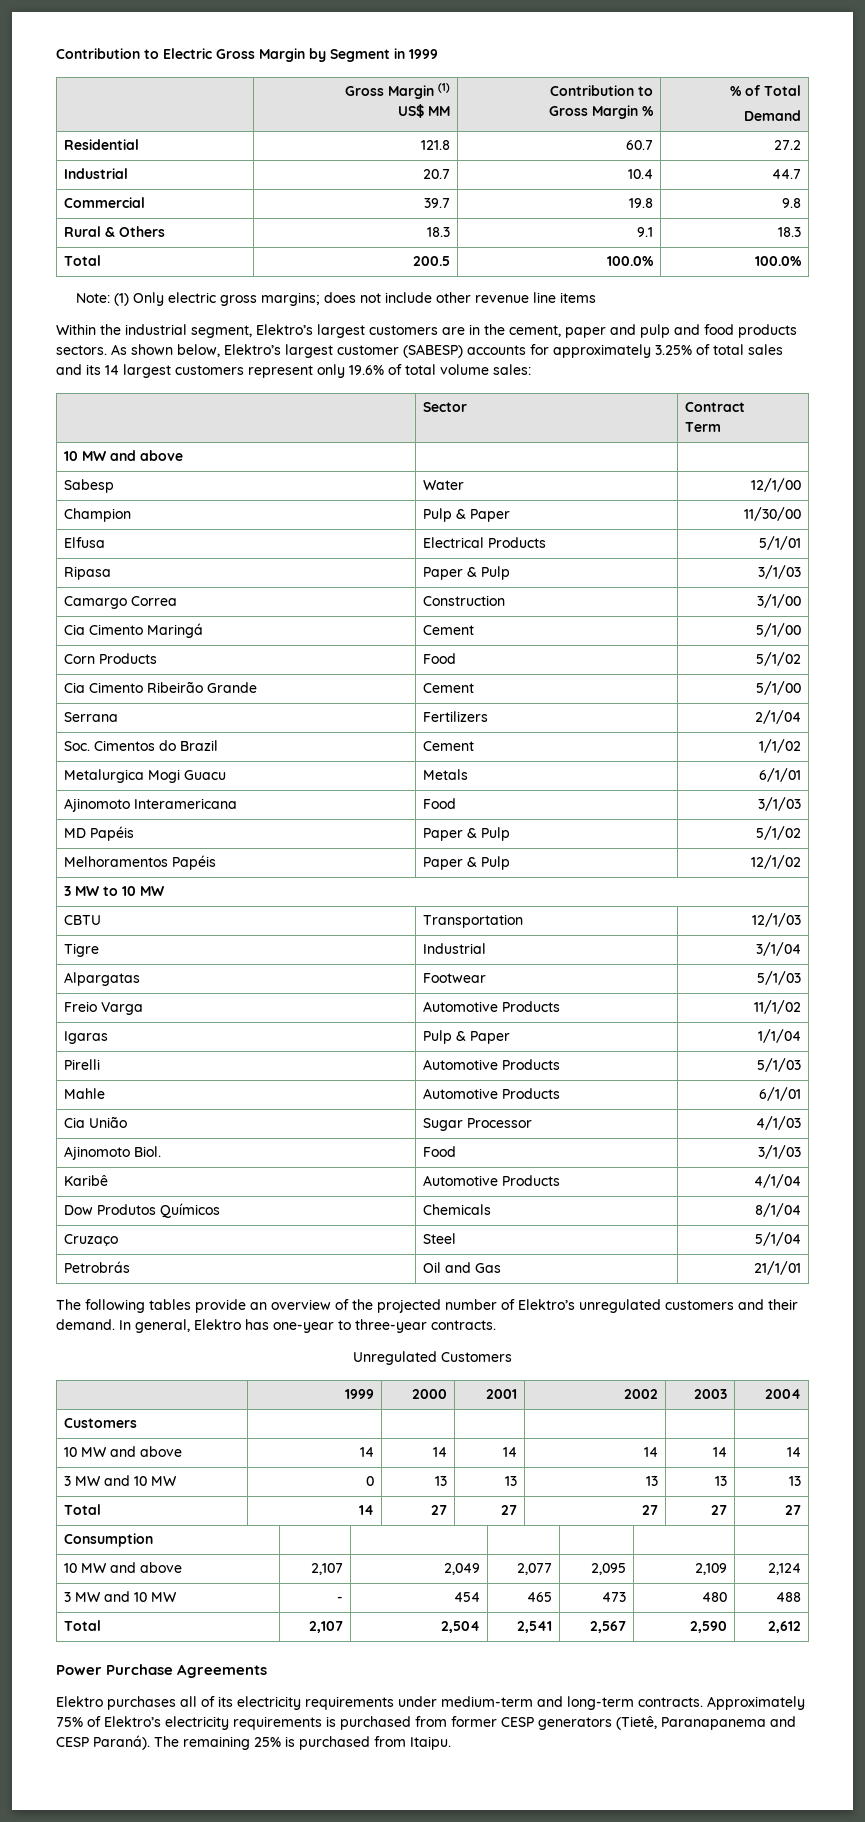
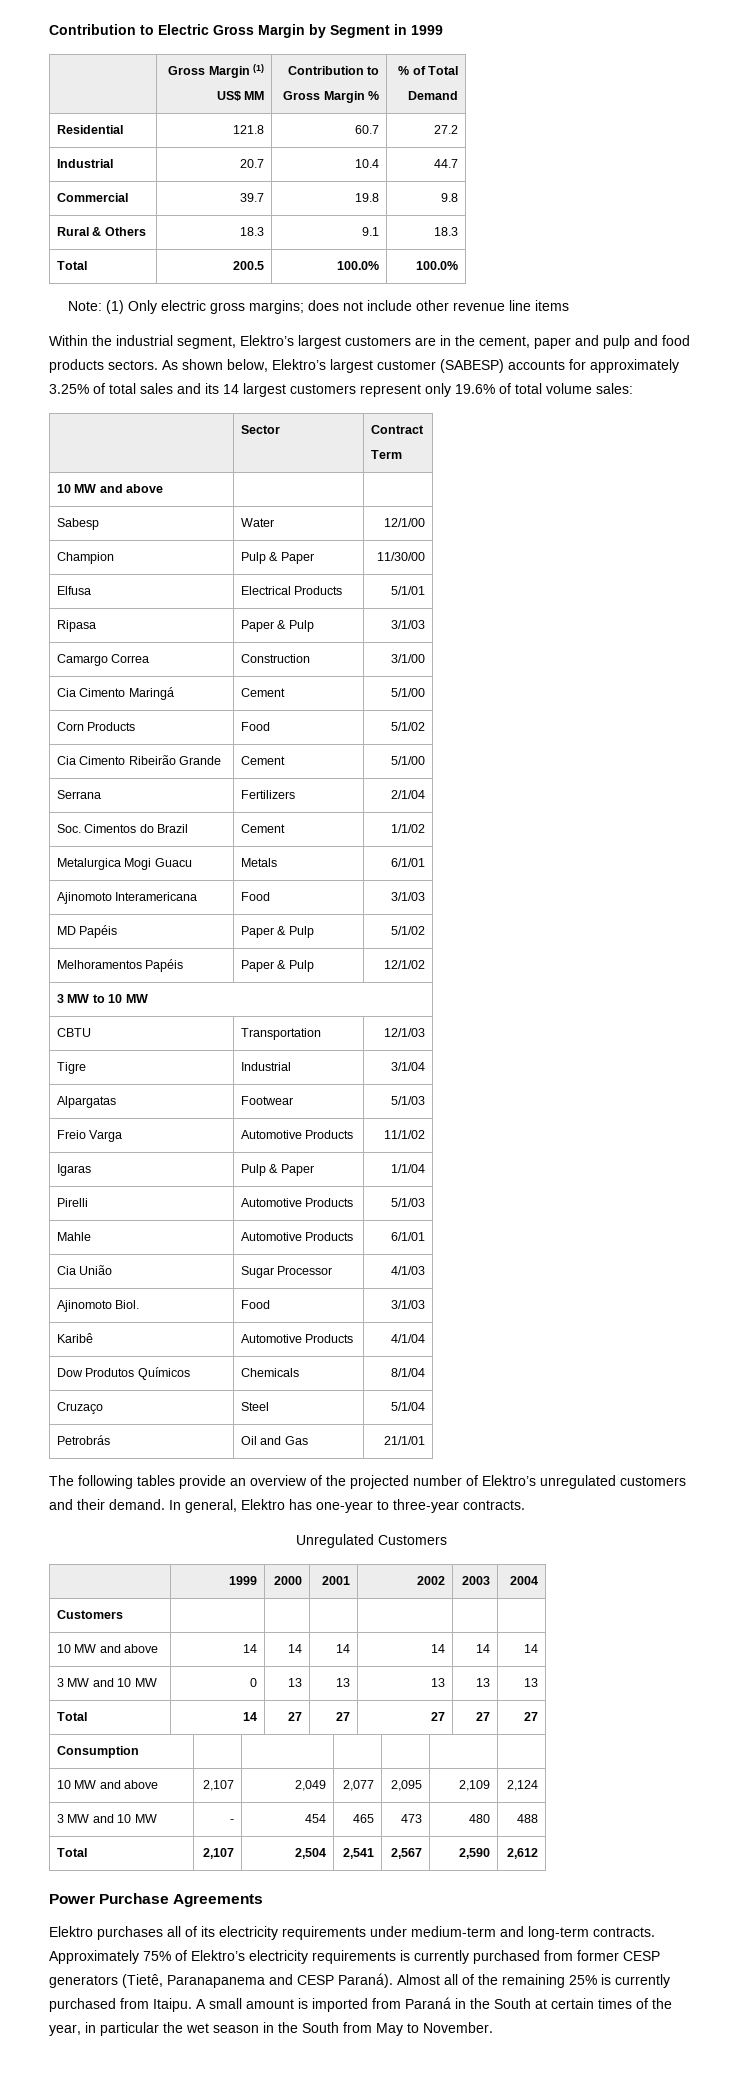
(336, 1721) none -> [414,1950,469,1964] currently
[154,1736,179,1747] The -> [397,1974,498,1985] Almost all of the
(295, 1741) none -> [615,1974,670,1988] currently
(451, 1743) none -> [196,1997,672,2012] [49,2022,493,2036] A small amount is imported from Paraná in the South at certain times of the year, in particular the wet season in the South from May to November.

